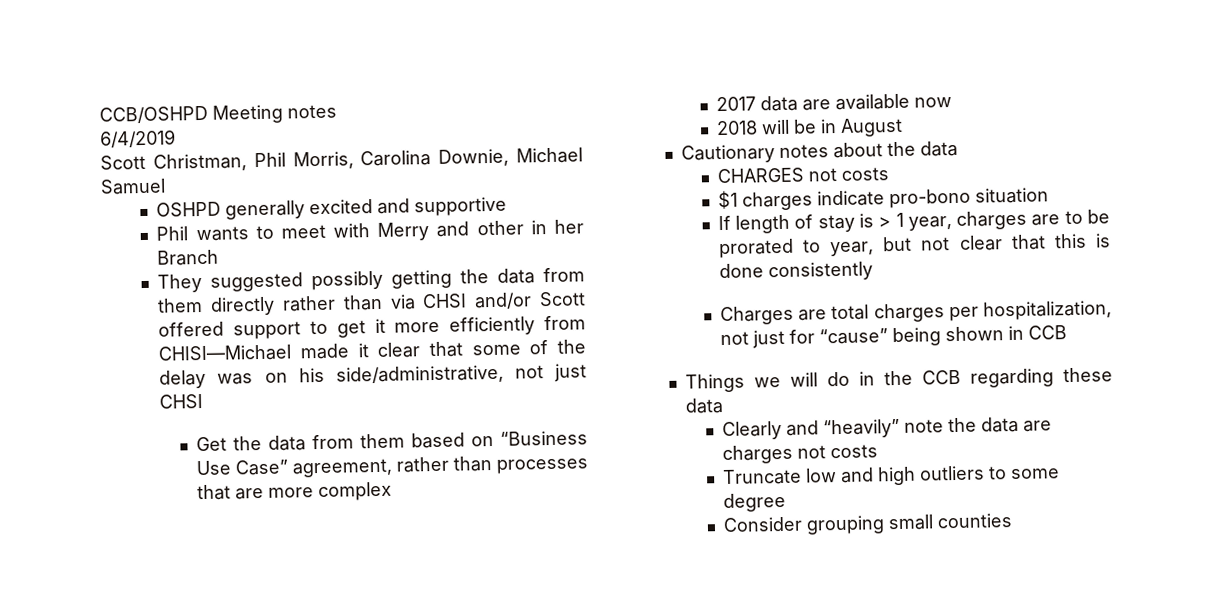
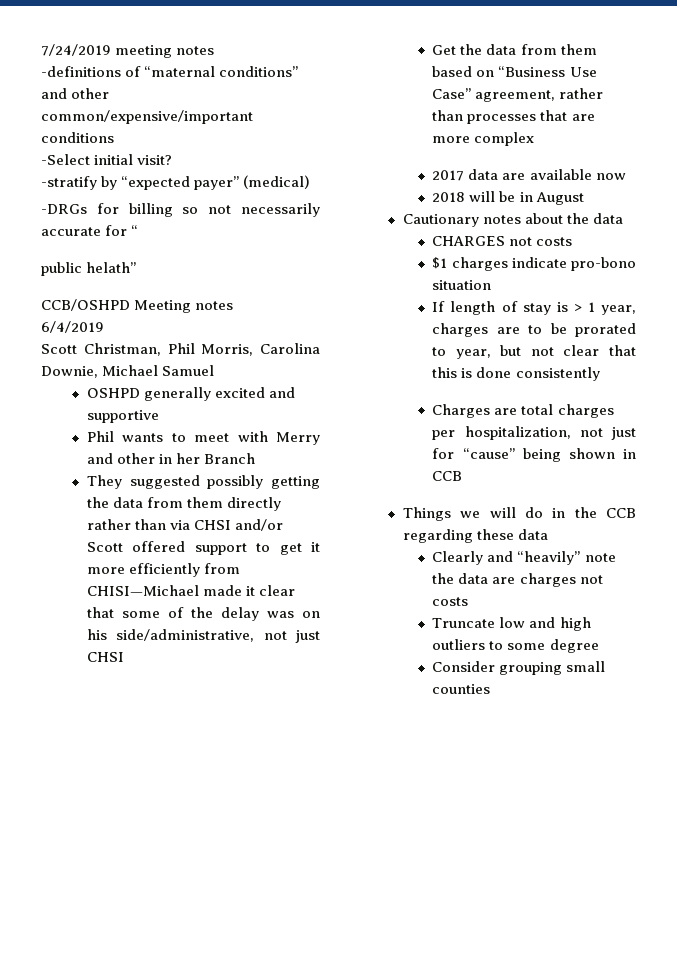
(99, 114) none -> [41,44,215,58] [41,66,299,77] [41,88,110,99] [41,110,253,124] [41,132,114,143] [41,154,173,165] [41,175,311,190] [41,203,320,217] [41,225,139,236] [41,262,137,276] 7/24/2019 meeting notes // -definitions of “maternal conditions” and other common/expensive/important conditions // -Select initial visit? // -stratify by “expected payer” (medical) // -DRGs for billing so not necessarily accurate for “ // public helath” //

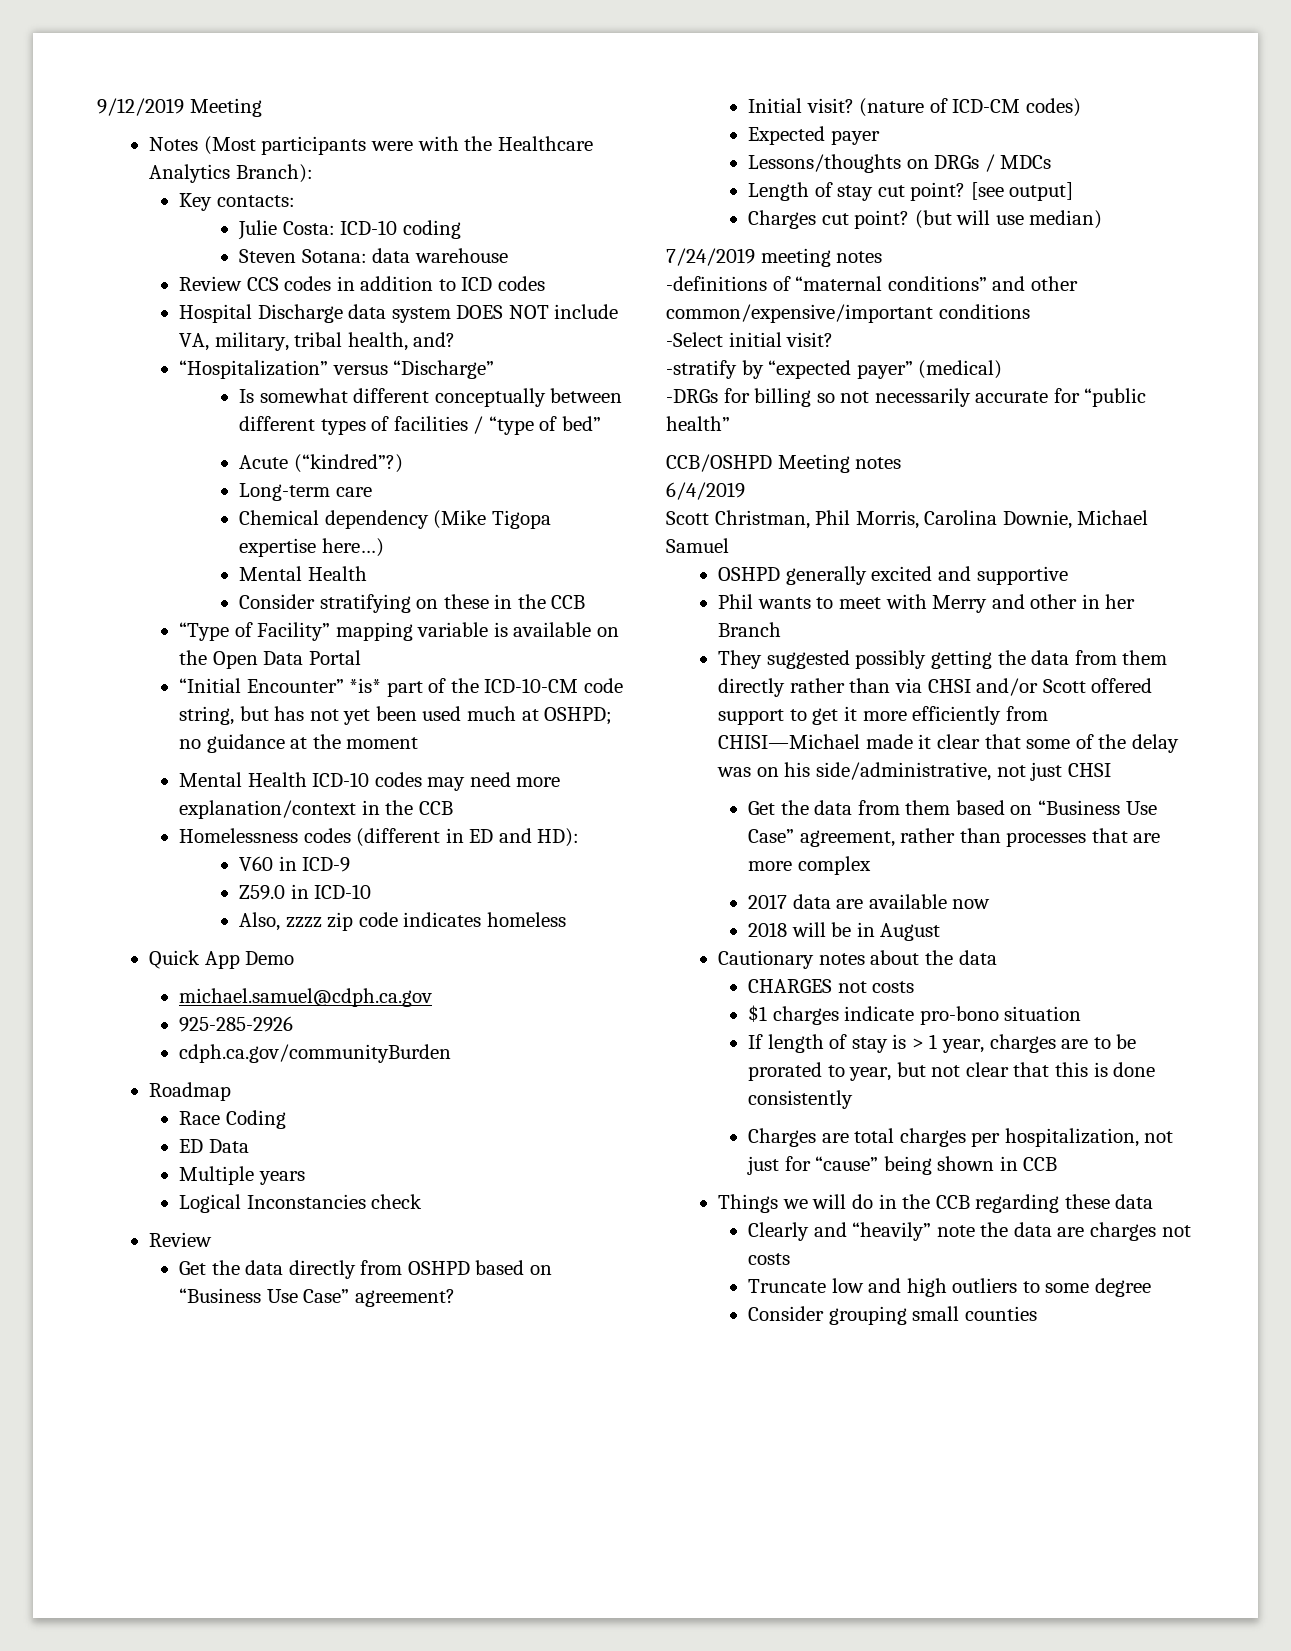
(41, 50) none -> [97,98,262,117] [149,136,593,155] [149,164,313,183] [179,193,295,211] [237,220,461,240] [238,248,508,263] [179,276,546,291] [179,304,619,323] [179,332,456,351] [179,360,495,379] [238,388,623,407] [238,416,601,435] [238,454,403,473] [238,483,372,501] [238,510,551,529] [238,538,384,557] [238,566,367,581] [238,594,586,613] [179,622,620,641] [179,650,361,669] [179,678,624,697] [179,706,613,725] [179,734,419,753] [179,772,561,791] [179,800,453,819] [179,828,580,847] [238,856,351,872] [238,884,372,900] [238,912,566,931] [149,950,295,969] [179,988,433,1007] [179,1016,294,1032] [179,1044,452,1063] [149,1082,232,1101] [179,1110,286,1129] [179,1139,249,1153] [179,1166,305,1185] [179,1194,423,1213] [149,1232,213,1247] [179,1260,553,1279] [179,1288,455,1307] [748,98,1081,117] [748,126,880,145] [748,154,1052,173] [748,182,1074,201] [748,210,1103,229] 9/12/2019 Meeting // Notes (Most participants were with the Healthcare Analytics Branch): // Key contacts: // Julie Costa: ICD-10 coding // Steven Sotana: data warehouse // Review CCS codes in addition to ICD codes // Hospital Discharge data system DOES NOT include VA, military, tribal health, and? // “Hospitalization” versus “Discharge” // Is somewhat different conceptually between different types of facilities / “type of bed” // Acute (“kindred”?) // Long-term care // Chemical dependency (Mike Tigopa expertise here…) // Mental Health // Consider stratifying on these in the CCB // “Type of Facility” mapping variable is available on the Open Data Portal // “Initial Encounter” *is* part of the ICD-10-CM code string, but has not yet been used much at OSHPD; no guidance at the moment // Mental Health ICD-10 codes may need more explanation/context in the CCB // Homelessness codes (different in ED and HD): // V60 in ICD-9 // Z59.0 in ICD-10 // Also, zzzz zip code indicates homeless // Quick App Demo // michael.samuel@cdph.ca.gov // 925-285-2926 // cdph.ca.gov/communityBurden // Roadmap // Race Coding // ED Data // Multiple years // Logical Inconstancies check // Review // Get the data directly from OSHPD based on “Business Use Case” agreement? // Initial visit? (nature of ICD-CM codes) // Expected payer // Lessons/thoughts on DRGs / MDCs // Length of stay cut point? [see output] // Charges cut point? (but will use median) //
[131,225,139,236] [41,262,137,276] “ // public helath” -> [1084,388,1147,407] [666,416,730,431] “public health”

